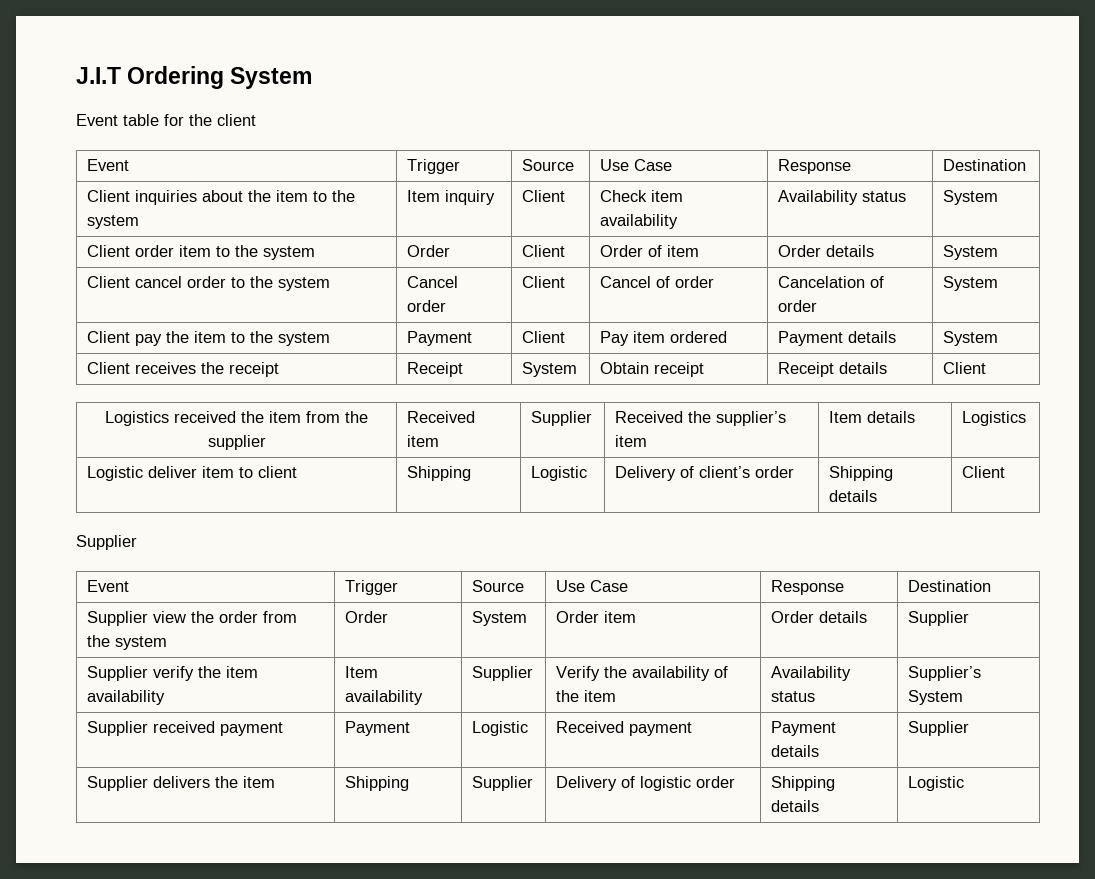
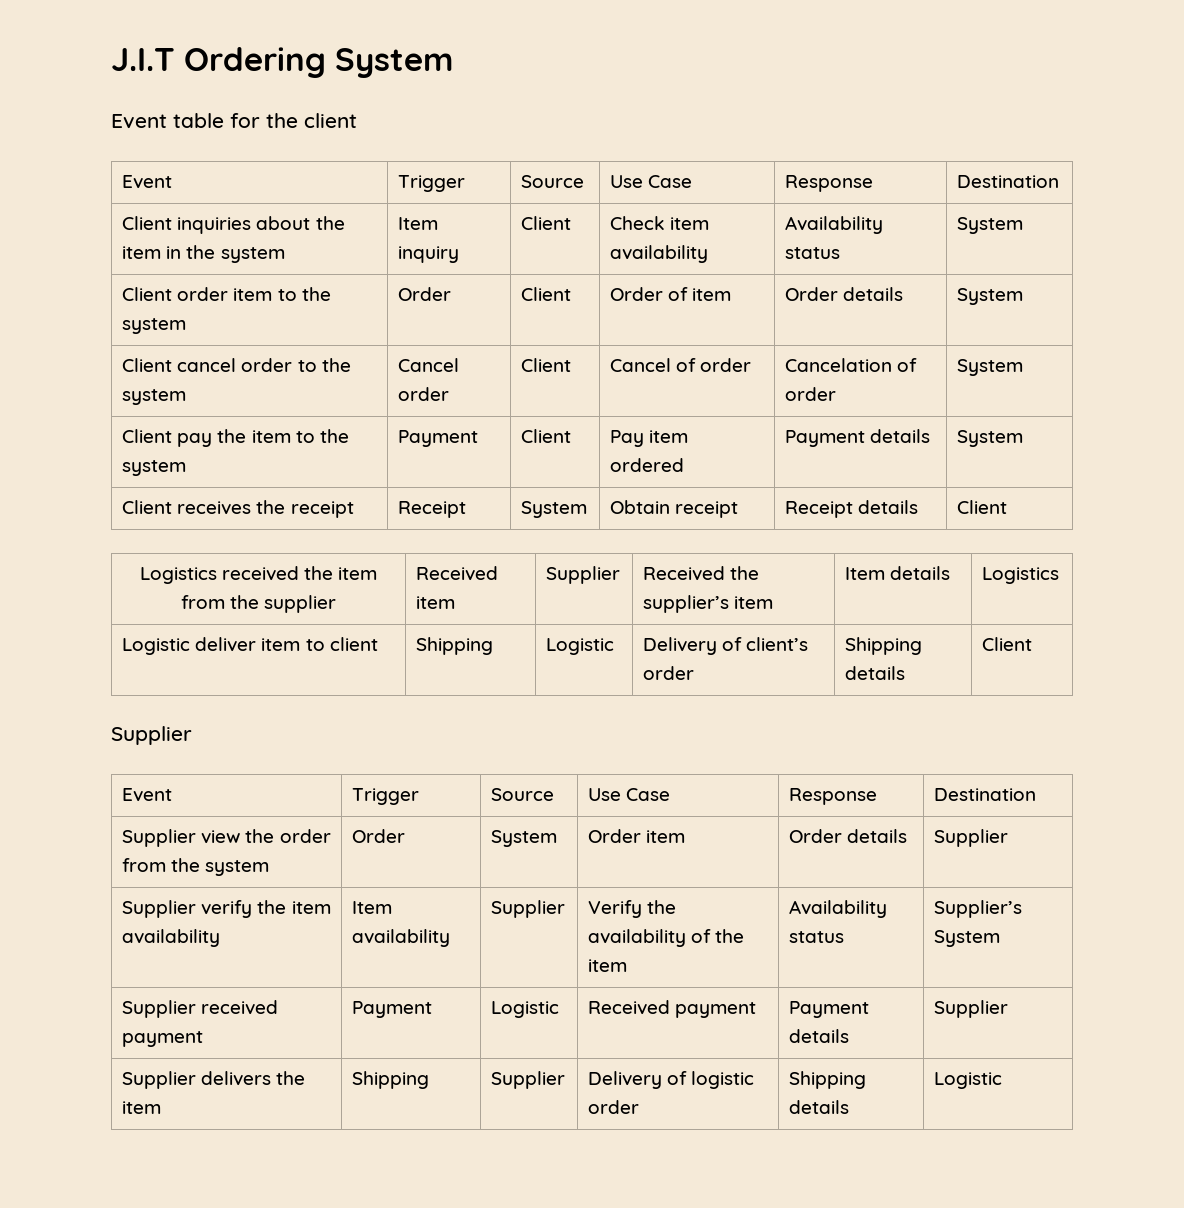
[313,191,328,202] to -> [166,246,182,259] in

